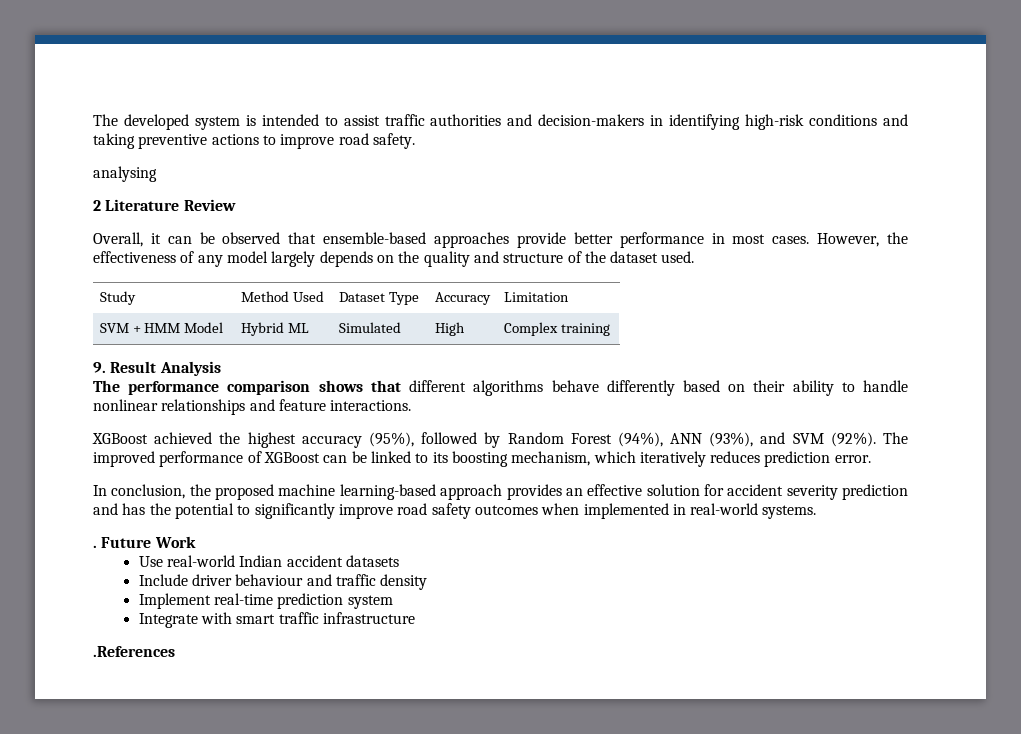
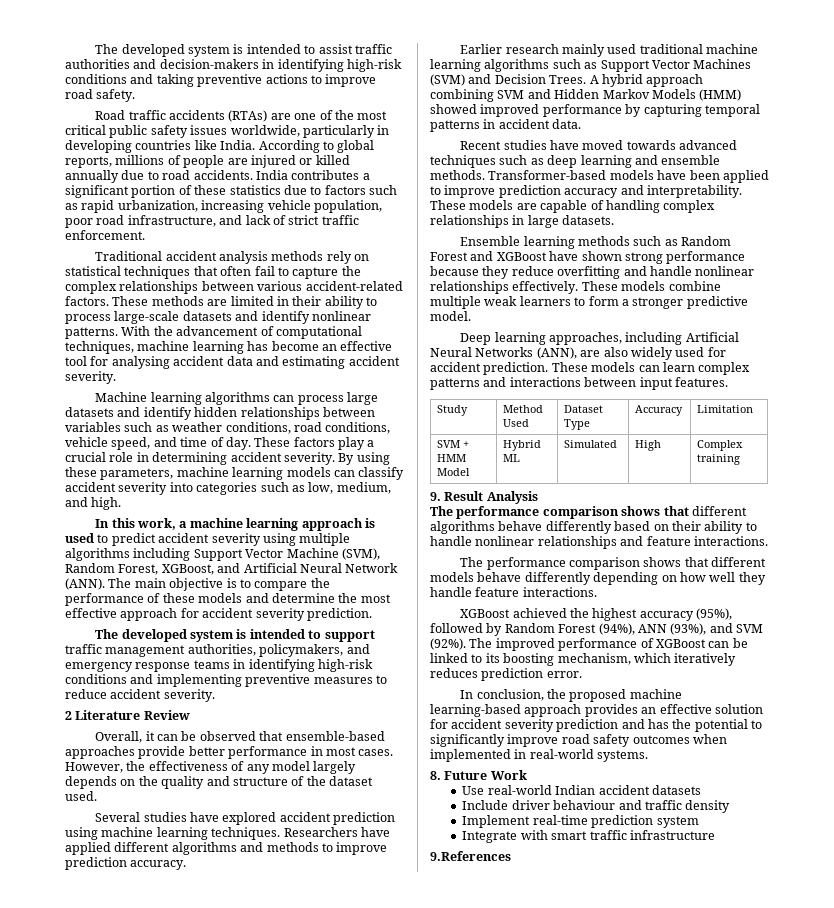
[93,166,157,182] analysing -> [95,110,388,122] [65,125,390,138] [65,140,375,153] [65,155,350,168] [65,170,370,183] [65,185,397,198] [65,200,382,213] [65,215,359,228] [65,230,145,240] [95,251,370,264] [65,266,361,279] [65,281,403,294] [65,296,377,309] [65,311,371,324] [65,326,362,339] [65,341,393,354] [65,356,400,369] [65,371,116,384] [95,392,379,405] [65,407,375,420] [65,422,391,434] [65,437,375,450] [65,452,390,465] [65,467,405,480] [65,482,391,495] [65,497,122,510] [95,518,375,531] [65,533,351,546] [65,548,380,561] [65,563,399,575] [65,578,330,591] [65,593,391,606] [65,608,372,621] [95,629,375,642] [65,644,370,657] [65,659,373,672] [65,674,387,687] [65,689,215,702] Road traffic accidents (RTAs) are one of the most critical public safety issues worldwide, particularly in developing countries like India. According to global reports, millions of people are injured or killed annually due to road accidents. India contributes a significant portion of these statistics due to factors such as rapid urbanization, increasing vehicle population, poor road infrastructure, and lack of strict traffic enforcement. // Traditional accident analysis methods rely on statistical techniques that often fail to capture the complex relationships between various accident-related factors. These methods are limited in their ability to process large-scale datasets and identify nonlinear patterns. With the advancement of computational techniques, machine learning has become an effective tool for analysing accident data and estimating accident severity. // Machine learning algorithms can process large datasets and identify hidden relationships between variables such as weather conditions, road conditions, vehicle speed, and time of day. These factors play a crucial role in determining accident severity. By using these parameters, machine learning models can classify accident severity into categories such as low, medium, and high. // In this work, a machine learning approach is used to predict accident severity using multiple algorithms including Support Vector Machine (SVM), Random Forest, XGBoost, and Artificial Neural Network (ANN). The main objective is to compare the performance of these models and determine the most effective approach for accident severity prediction. // The developed system is intended to support traffic management authorities, policymakers, and emergency response teams in identifying high-risk conditions and implementing preventive measures to reduce accident severity.
(695, 257) none -> [95,812,396,825] [65,827,390,840] [65,842,388,855] [65,857,187,870] [460,44,759,57] [430,59,752,72] [430,74,704,87] [430,89,742,102] [430,104,760,117] [430,119,582,132] [460,140,738,150] [430,155,721,168] [430,170,769,183] [430,185,742,198] [430,200,716,213] [430,215,615,228] [460,236,732,249] [430,251,746,264] [430,266,755,279] [430,281,721,294] [430,296,748,309] [430,311,471,321] [460,332,739,345] [430,347,726,360] [430,362,751,375] [430,377,728,390] // Several studies have explored accident prediction using machine learning techniques. Researchers have applied different algorithms and methods to improve prediction accuracy. // Earlier research mainly used traditional machine learning algorithms such as Support Vector Machines (SVM) and Decision Trees. A hybrid approach combining SVM and Hidden Markov Models (HMM) showed improved performance by capturing temporal patterns in accident data. // Recent studies have moved towards advanced techniques such as deep learning and ensemble methods. Transformer-based models have been applied to improve prediction accuracy and interpretability. These models are capable of handling complex relationships in large datasets. // Ensemble learning methods such as Random Forest and XGBoost have shown strong performance because they reduce overfitting and handle nonlinear relationships effectively. These models combine multiple weak learners to form a stronger predictive model. // Deep learning approaches, including Artificial Neural Networks (ANN), are also widely used for accident prediction. These models can learn complex patterns and interactions between input features.
(412, 405) none -> [460,557,767,570] [430,572,766,585] [430,587,597,597] // The performance comparison shows that different models behave differently depending on how well they handle feature interactions.
[93,545,97,548] . -> [430,771,441,780] 8.
[93,646,175,657] .References -> [430,851,511,861] 9.References

